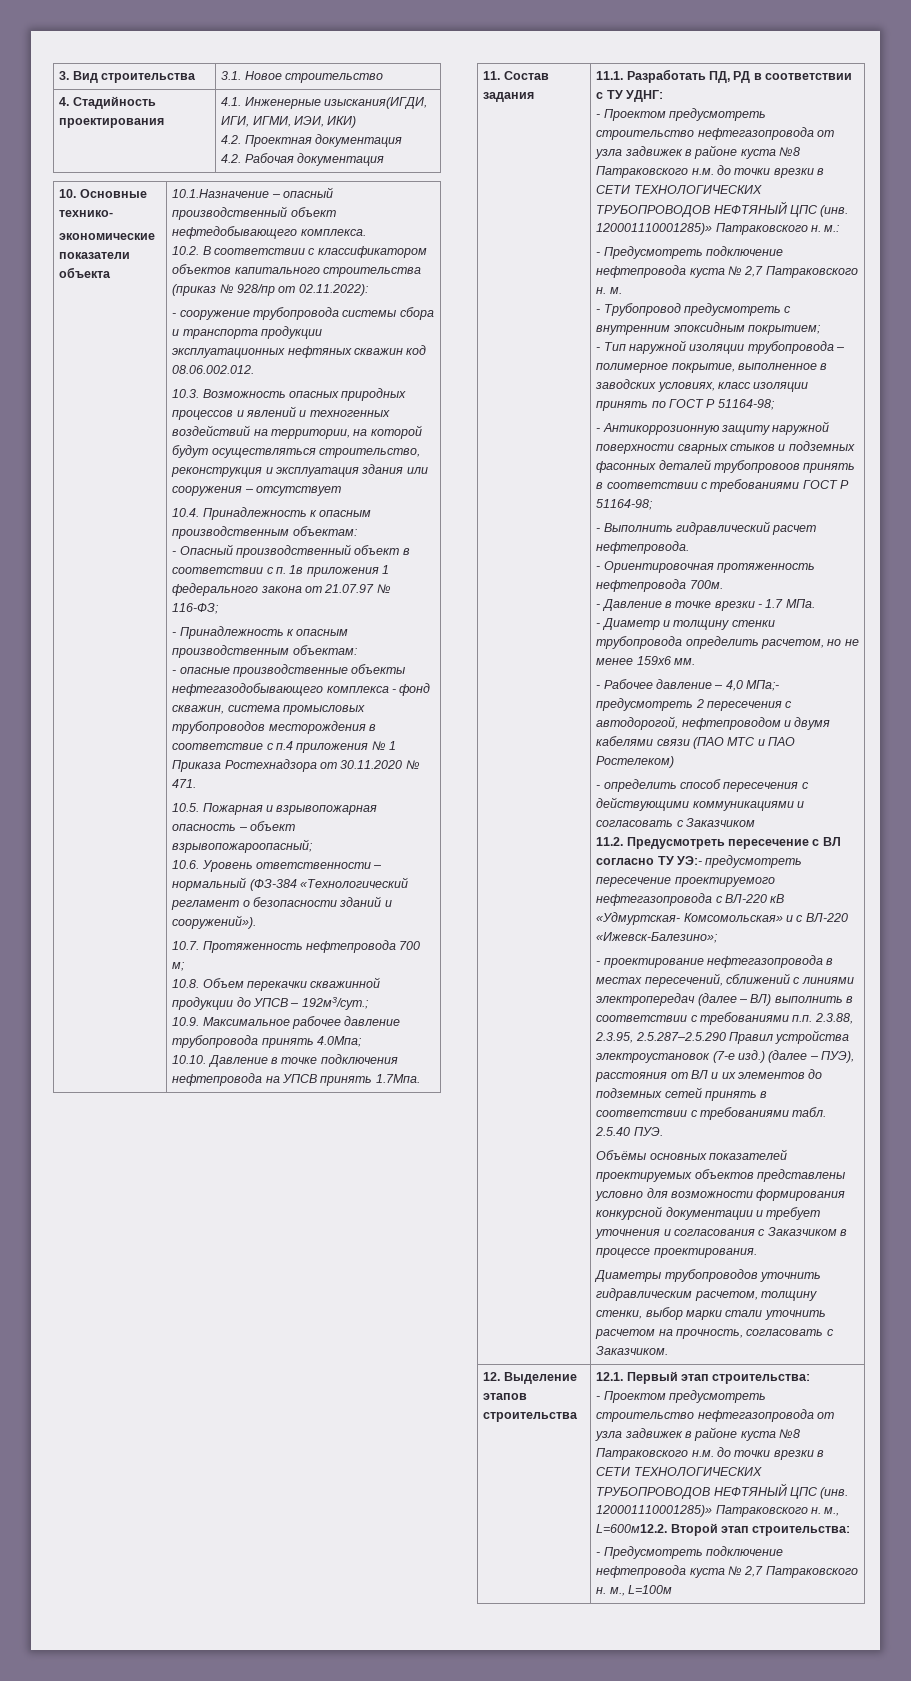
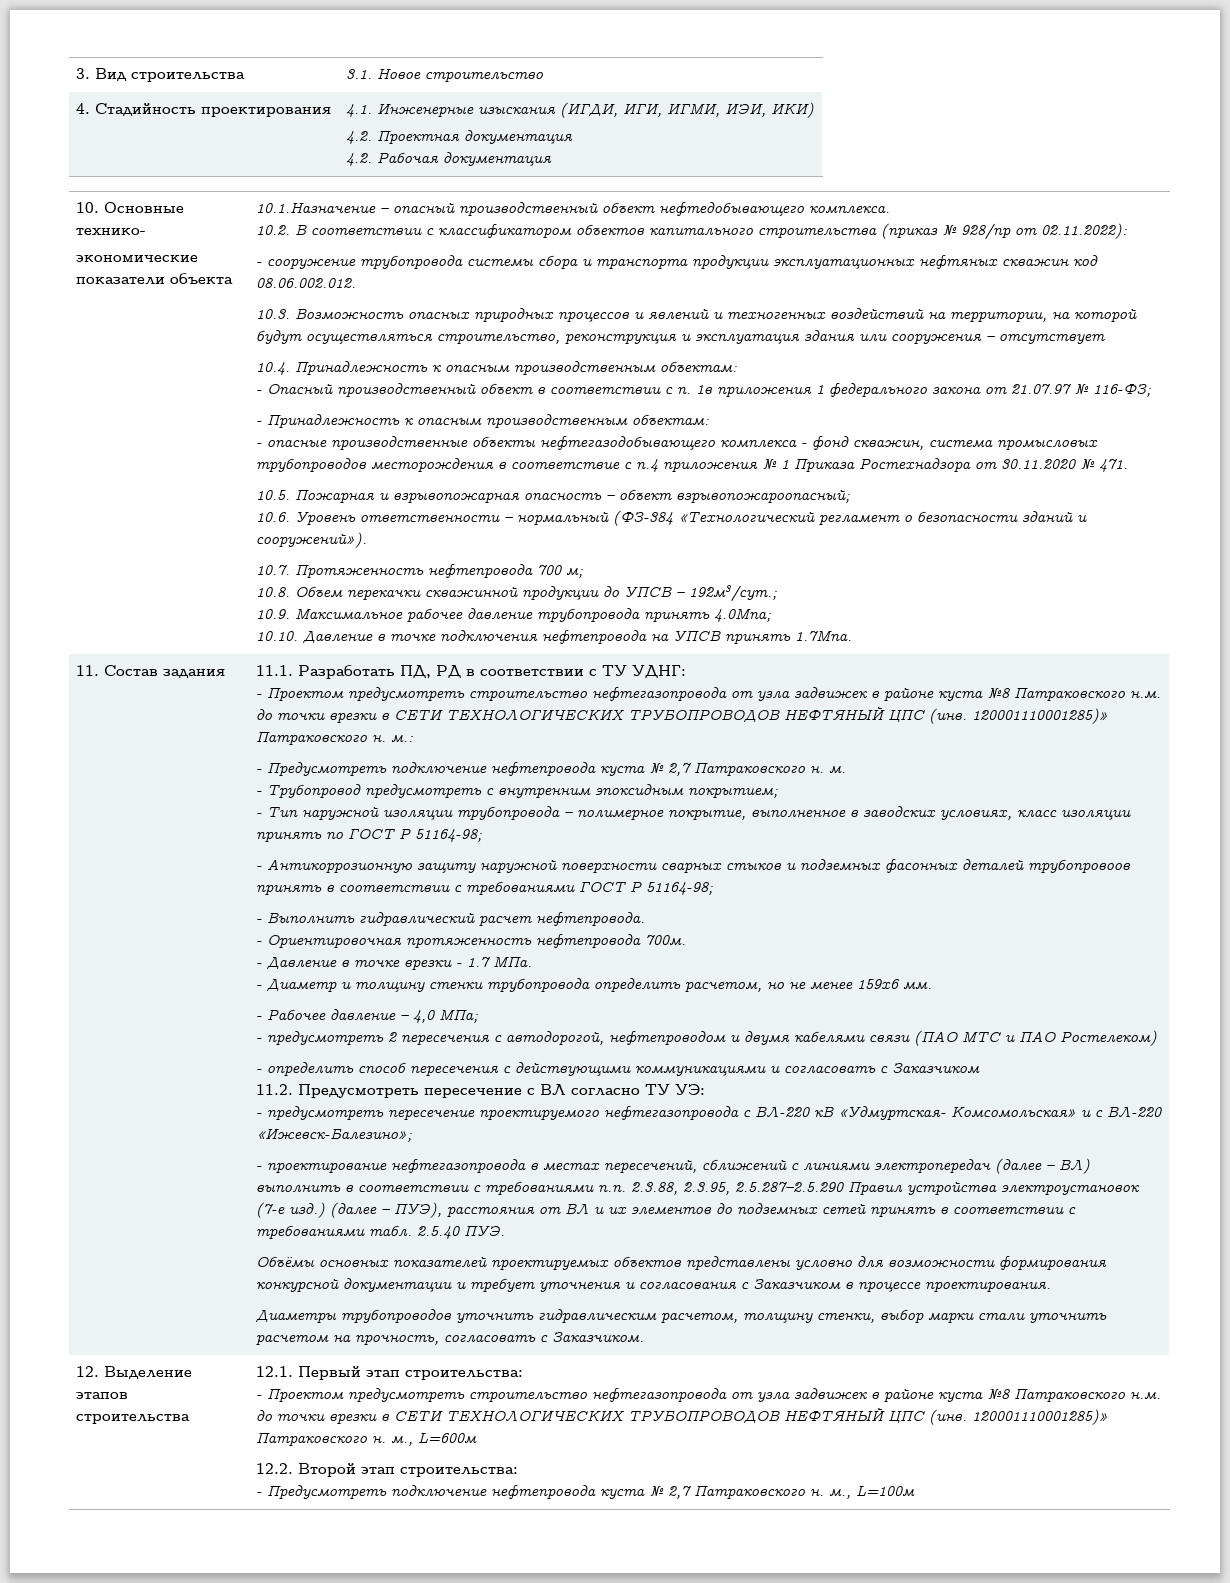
[323,97,427,109] изыскания(ИГДИ, -> [477,102,618,118] изыскания (ИГДИ,
[746,680,780,691] МПа;- -> [438,1009,478,1023] [255,1038,262,1042] МПа; // -
[676,856,702,865] УЭ:- -> [674,1084,705,1095] [255,1113,262,1117] УЭ: // -
[596,1524,668,1533] L=600м12.2. -> [417,1432,477,1443] [255,1463,293,1474] L=600м // 12.2.

